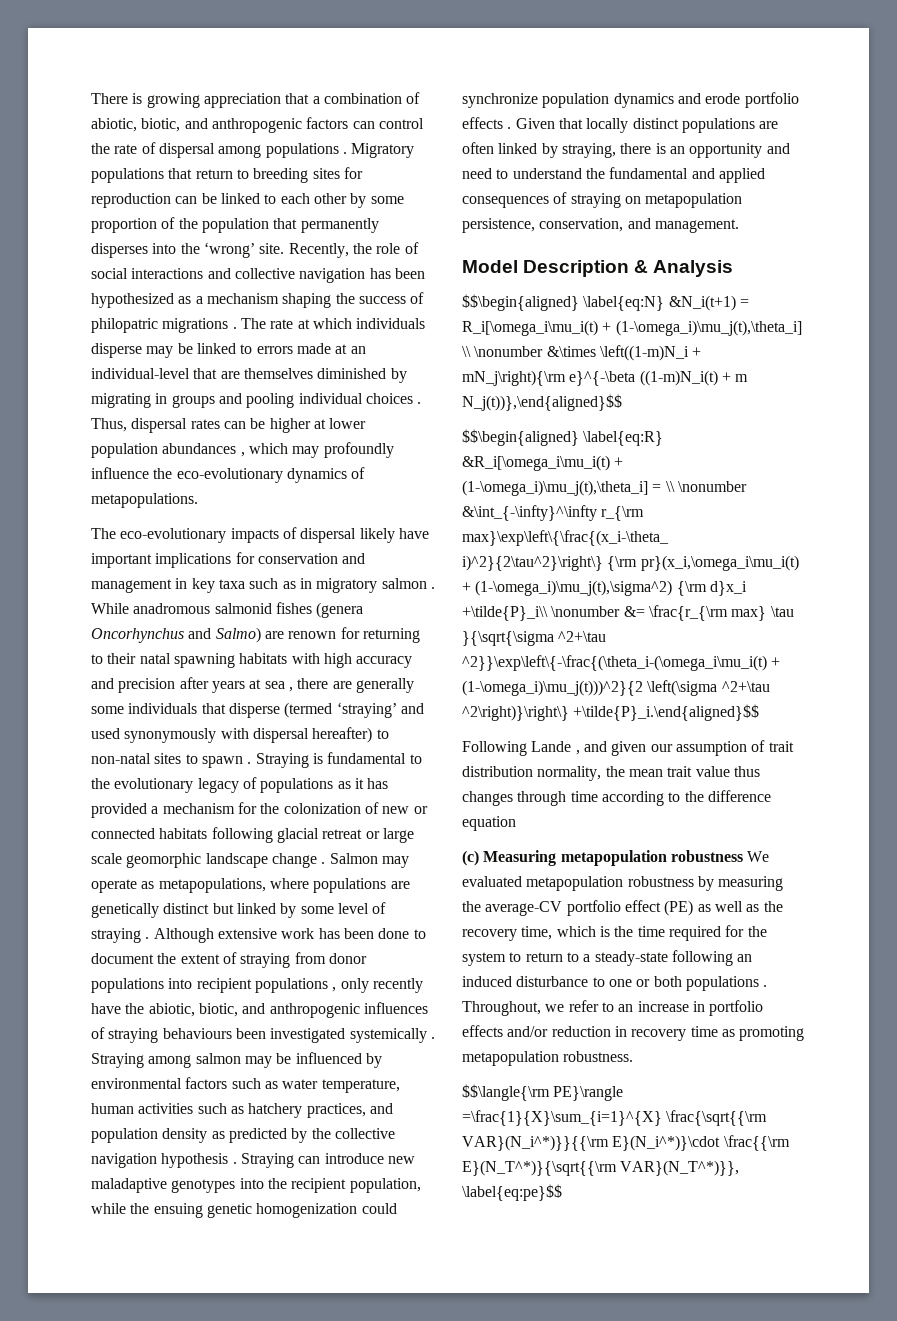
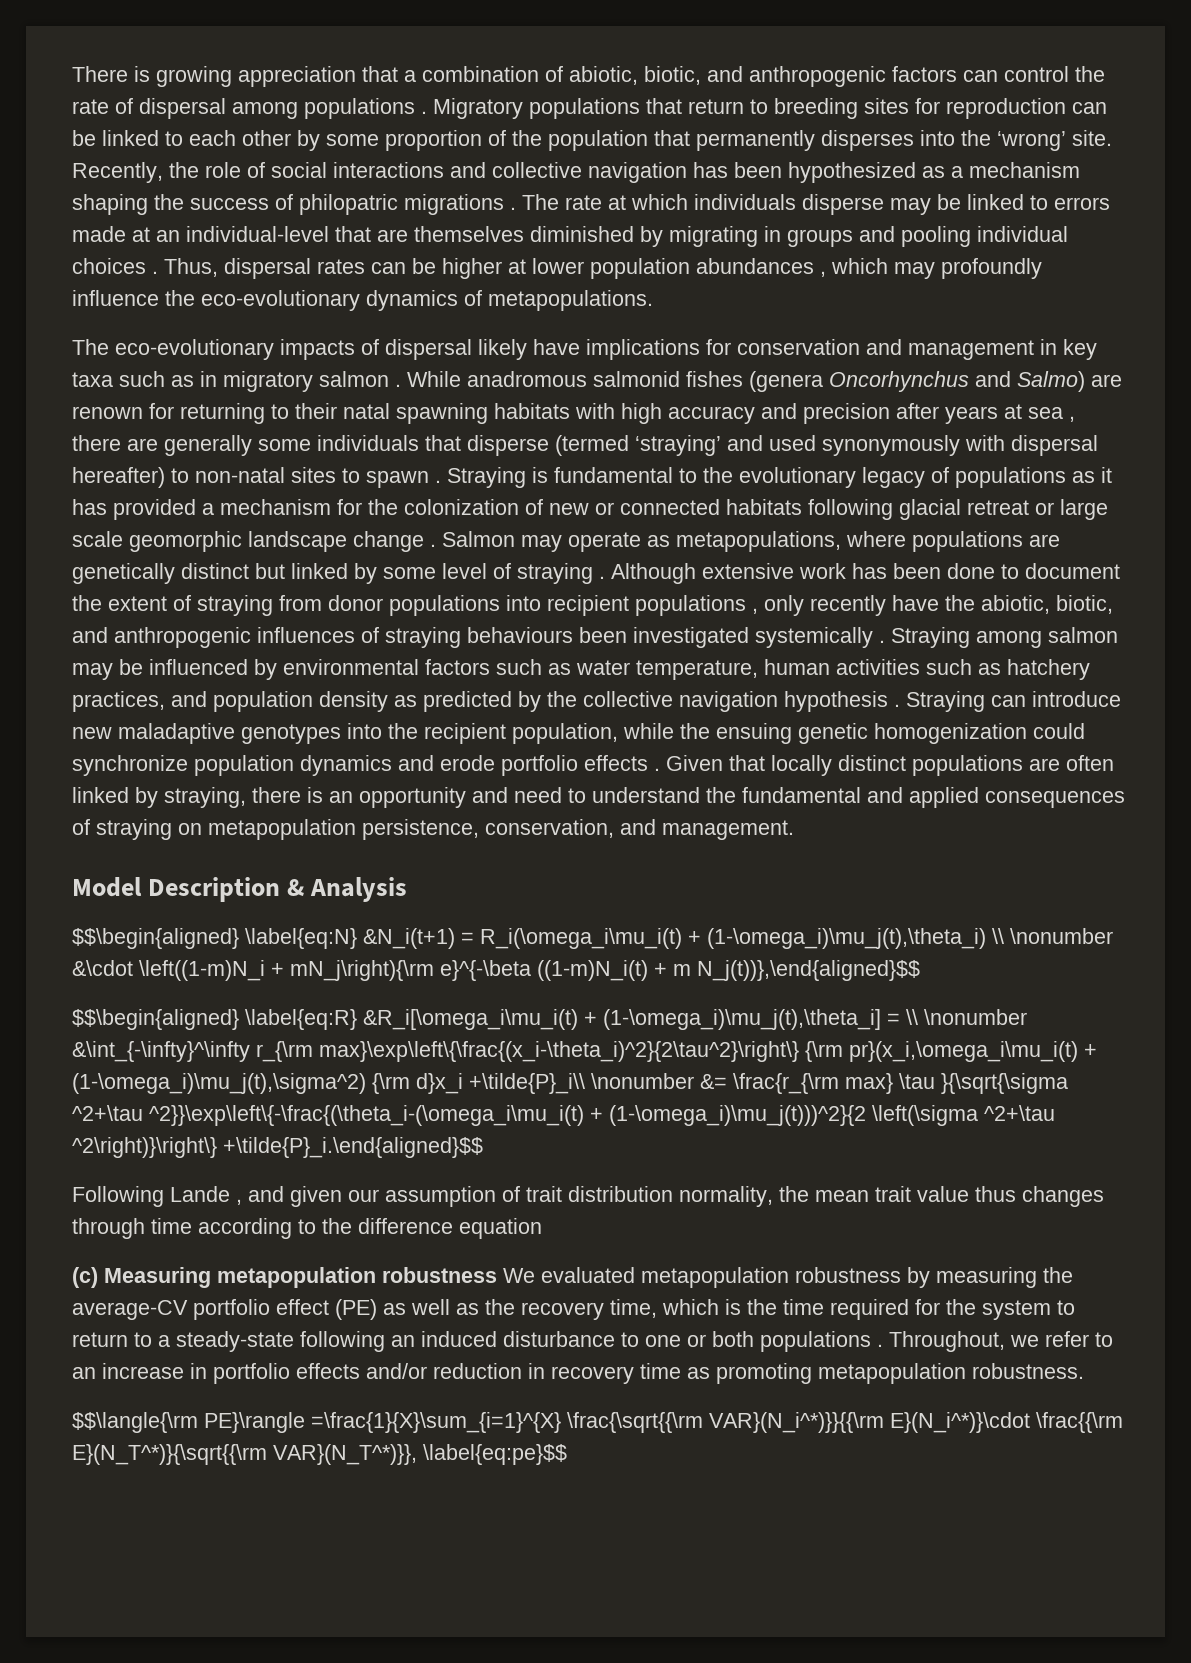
[91,553,152,568] important -> (580, 347) none
[462,320,802,336] [462,346,596,357] R_i[\omega_i\mu_i(t) + (1-\omega_i)\mu_j(t),\theta_i] \\ \nonumber &\times -> [480,928,1113,949] [72,960,133,976] R_i(\omega_i\mu_i(t) + (1-\omega_i)\mu_j(t),\theta_i) \\ \nonumber &\cdot

